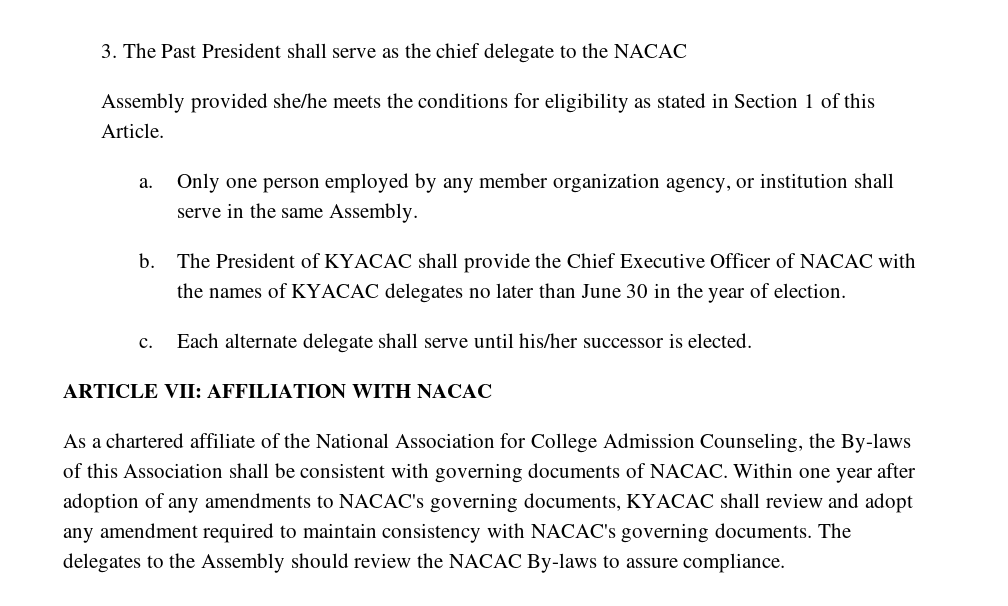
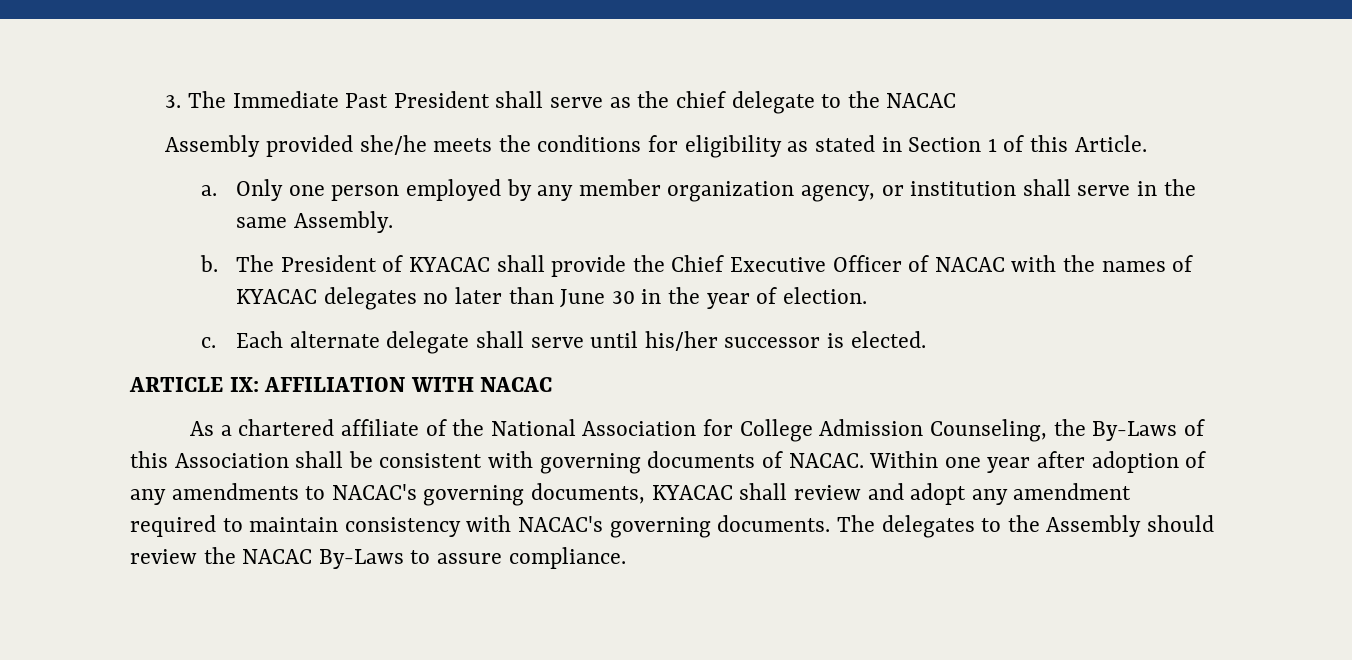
(156, 50) none -> [232,91,339,108] Immediate
[163,384,202,398] VII: -> [229,377,259,392] IX:
[840,433,911,453] By-laws -> [1092,421,1178,441] By-Laws
[527,553,598,573] By-laws -> [318,549,404,569] By-Laws

